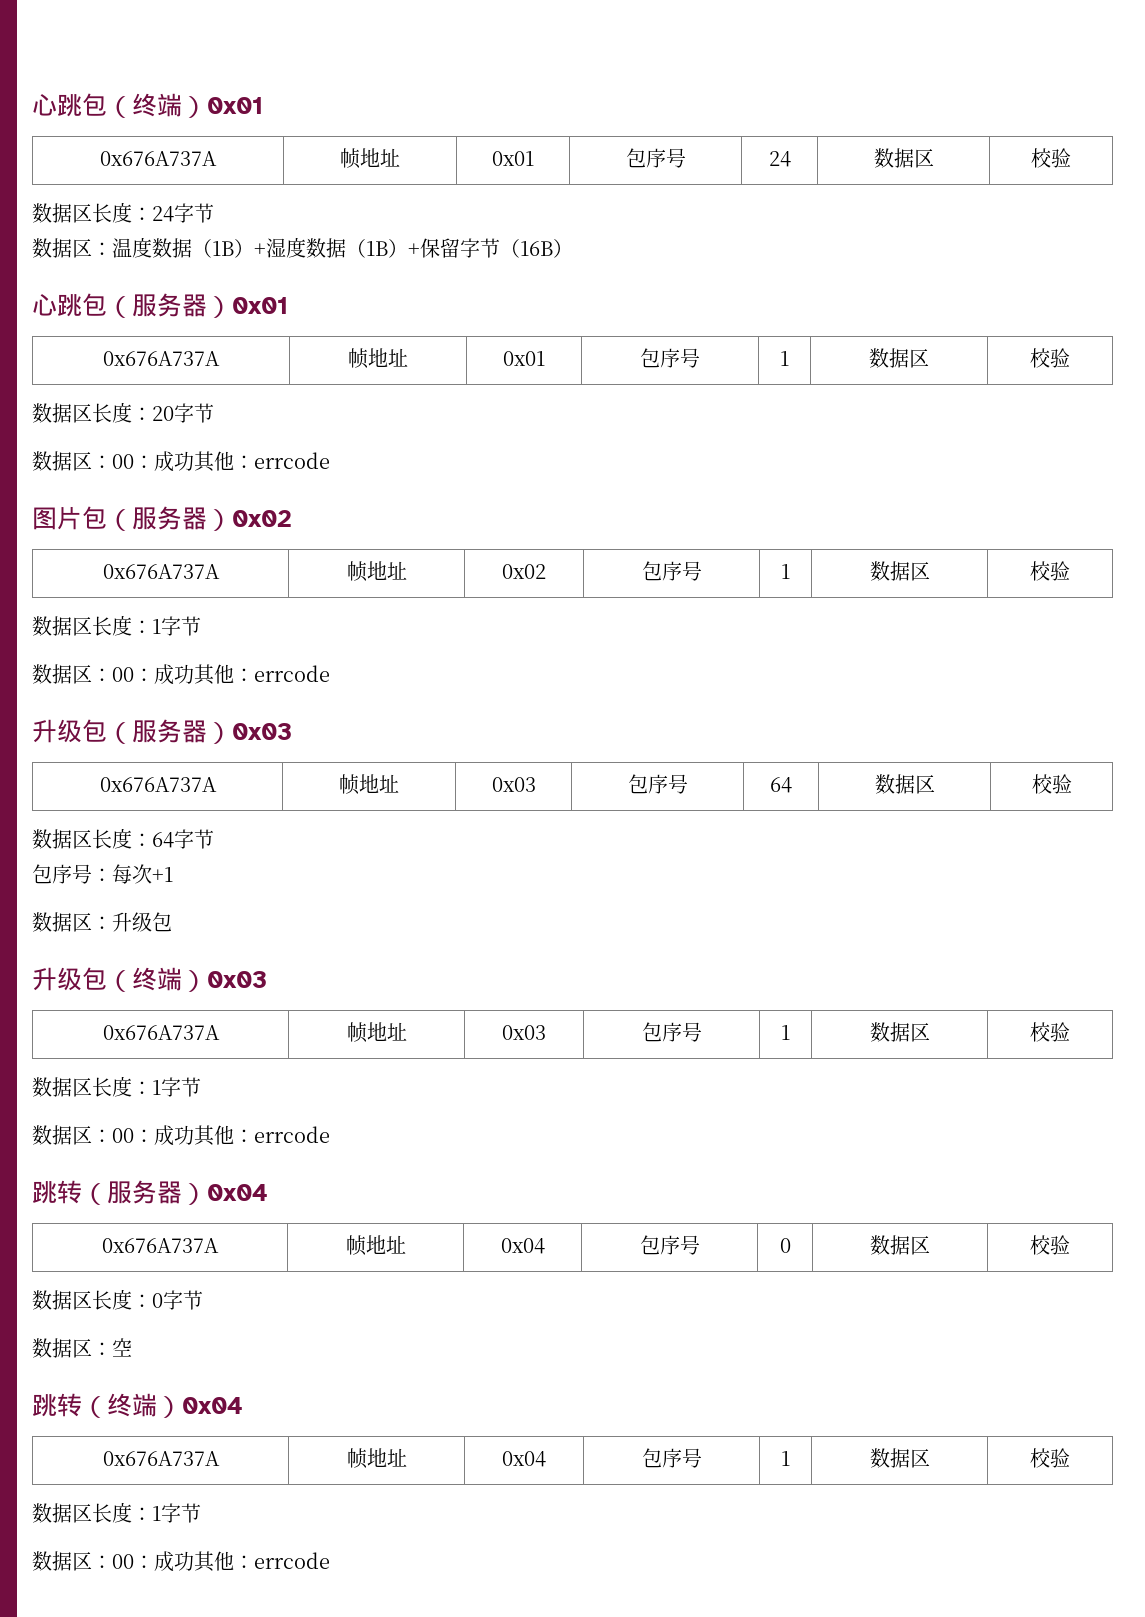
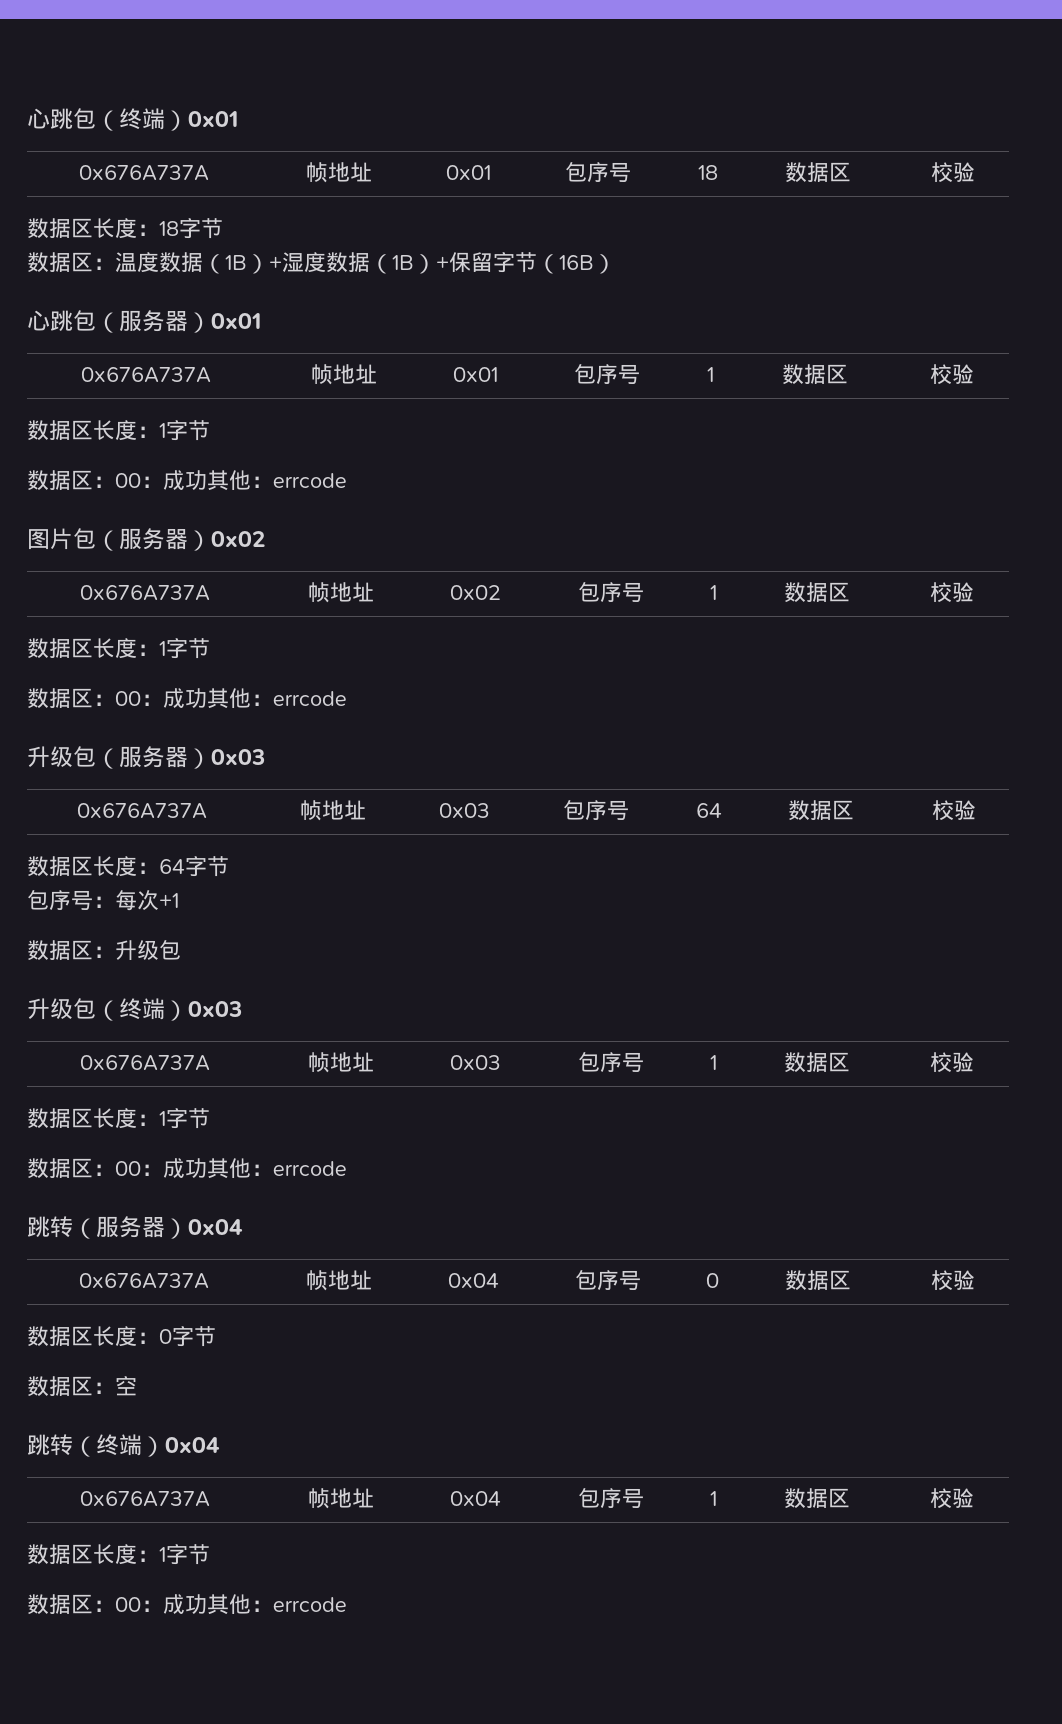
[768,151,791,167] [873,148,934,168] [1031,148,1071,168] [32,202,174,223] 24 | 数据区 | 校验 // 数据区长度：24 -> [697,165,718,180] [784,162,851,183] [930,162,975,183] [27,218,179,239] 18 | 数据区 | 校验 // 数据区长度：18
[152,406,174,421] 20 -> [159,423,166,438] 1

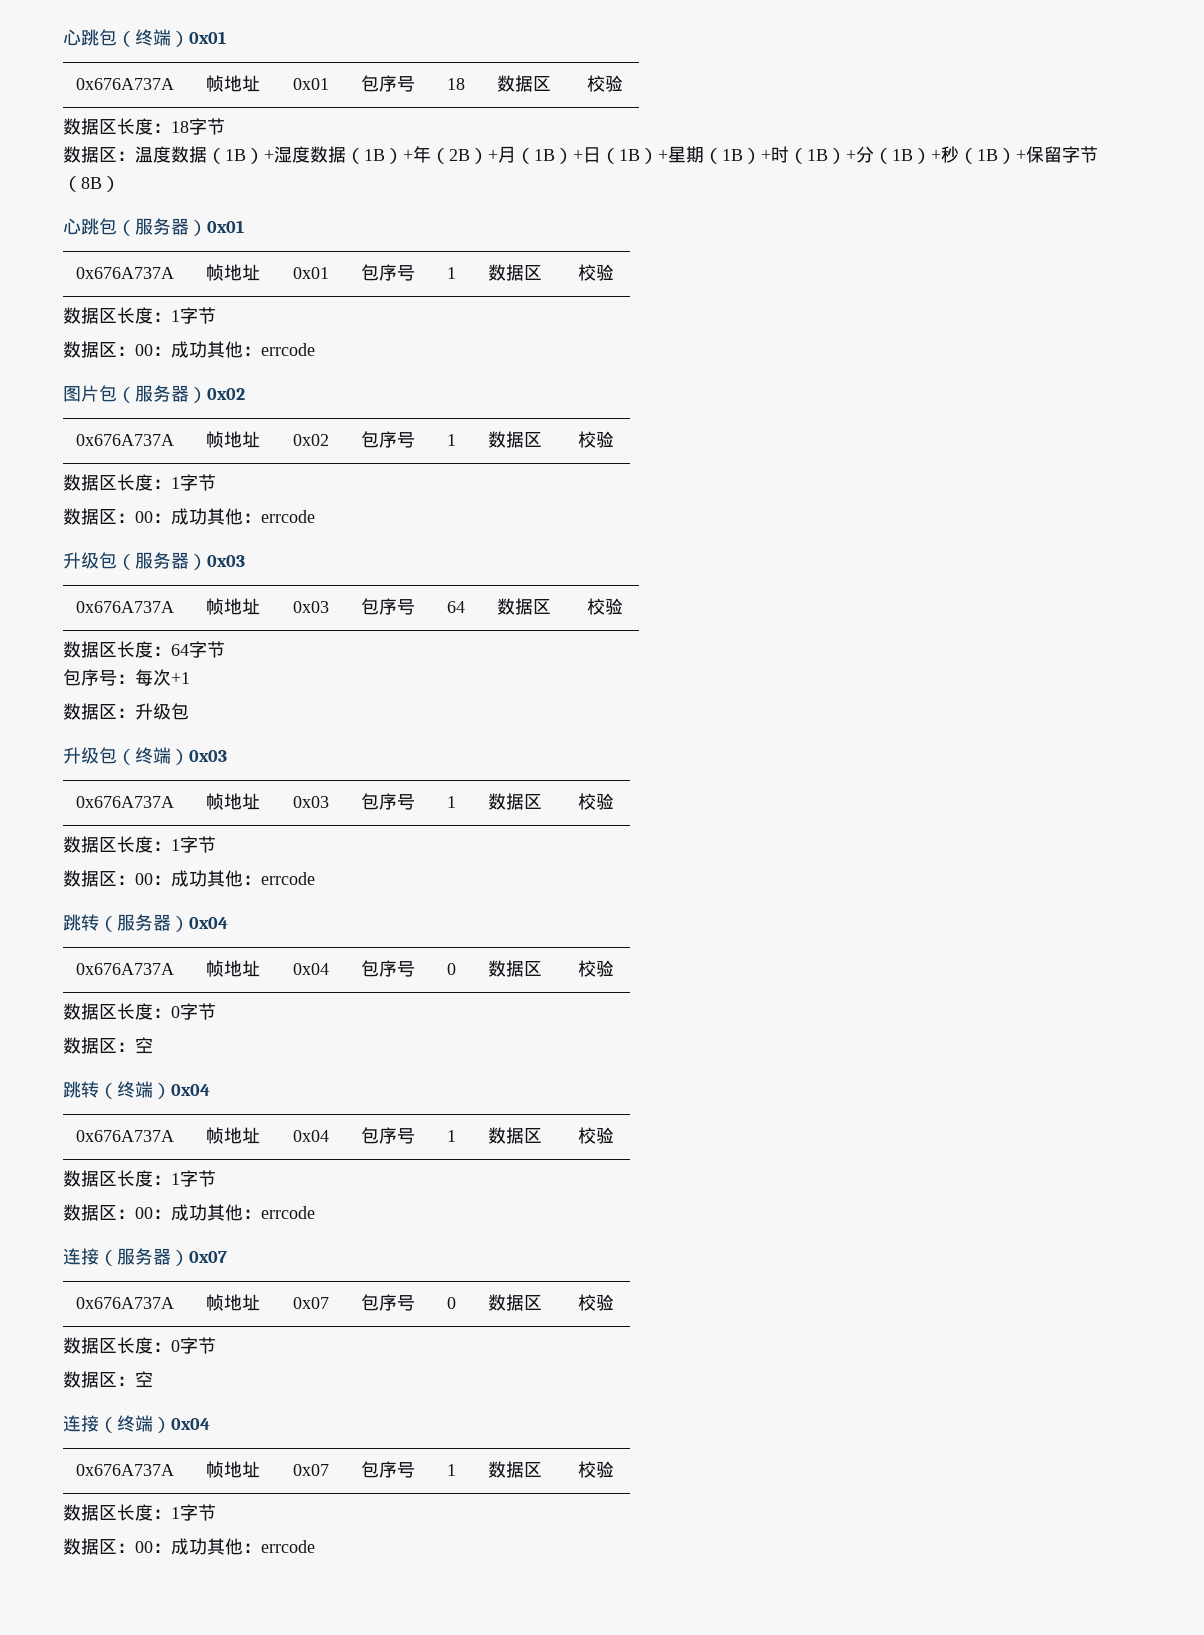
(449, 263) none -> [413,146,1026,164] 年（2B）+月（1B）+日（1B）+星期（1B）+时（1B）+分（1B）+秒（1B）+
[559,255,594,270] 16B -> [81,177,102,189] 8B
(347, 1604) none -> [63,1248,227,1266] [76,1297,174,1309] [206,1294,260,1311] [292,1297,329,1309] [360,1294,415,1311] [446,1297,456,1309] [488,1294,542,1311] [577,1294,614,1311] [63,1337,216,1354] [63,1371,153,1388] [63,1415,210,1433] [76,1464,174,1476] [206,1461,260,1478] [292,1464,329,1476] [360,1461,415,1478] [446,1464,456,1476] [488,1461,542,1478] [577,1461,614,1478] [63,1504,216,1521] [63,1538,315,1555] // 连接（服务器）0x07 // 0x676A737A | 帧地址 | 0x07 | 包序号 | 0 | 数据区 | 校验 // 数据区长度：0字节 // 数据区：空 // 连接（终端）0x04 // 0x676A737A | 帧地址 | 0x07 | 包序号 | 1 | 数据区 | 校验 // 数据区长度：1字节 // 数据区：00：成功其他：errcode

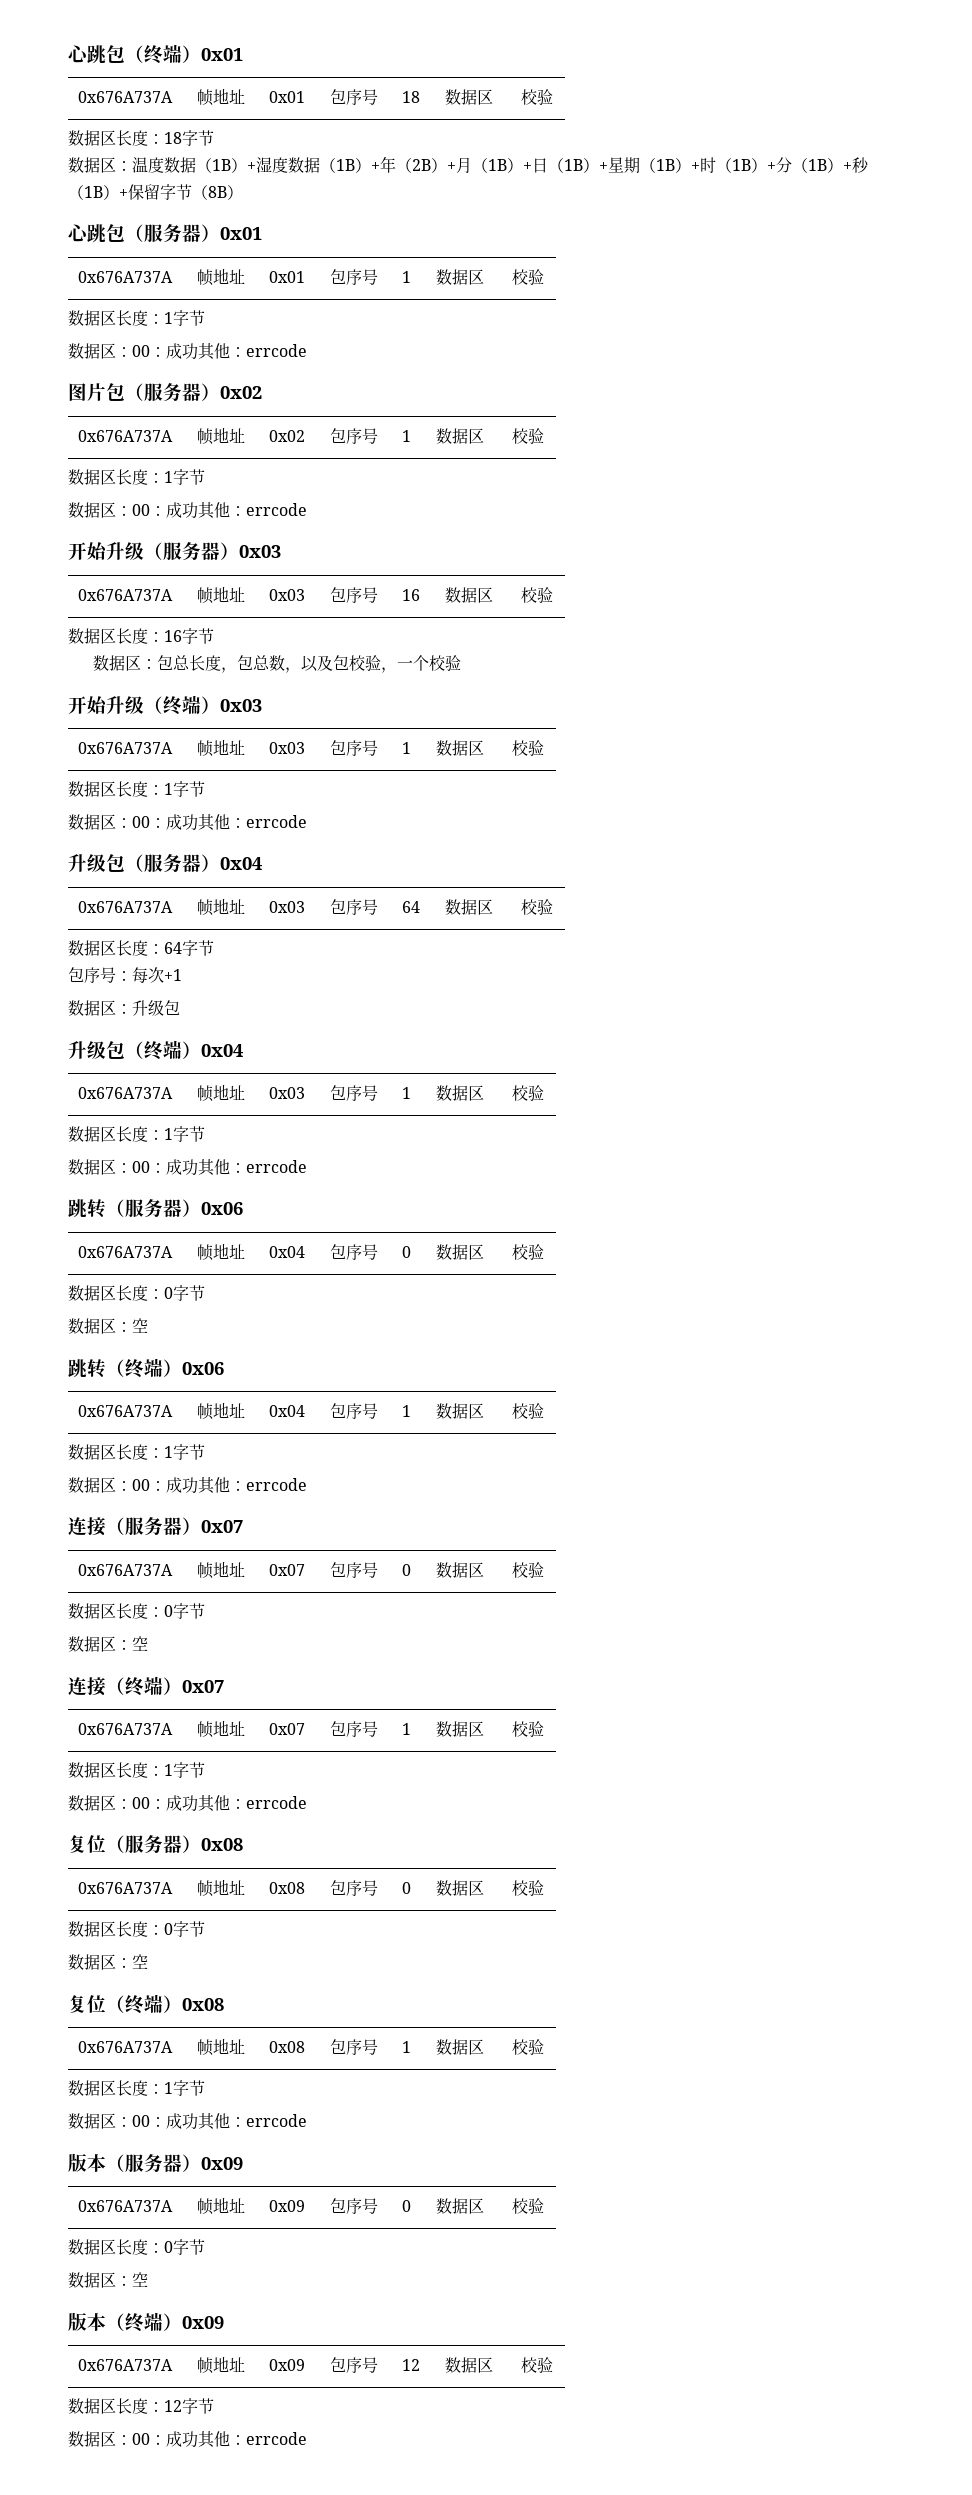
(315, 516) none -> [68,542,281,561] [78,589,173,601] [196,586,245,604] [269,589,305,601] [329,587,378,603] [402,589,420,601] [445,587,493,603] [520,587,553,603] [68,628,214,644] [92,655,461,673] [68,695,262,715] [78,742,173,754] [196,739,245,757] [269,742,305,754] [329,740,378,756] [402,742,411,754] [436,740,484,756] [511,740,544,756] [68,781,205,797] [68,814,307,831] // 开始升级（服务器）0x03 // 0x676A737A | 帧地址 | 0x03 | 包序号 | 16 | 数据区 | 校验 // 数据区长度：16字节 // 数据区：包总长度，包总数，以及包校验，一个校验 // 开始升级（终端）0x03 // 0x676A737A | 帧地址 | 0x03 | 包序号 | 1 | 数据区 | 校验 // 数据区长度：1字节 // 数据区：00：成功其他：errcode
[207,555,245,567] 0x03 -> [220,857,262,870] 0x04
[189,750,227,762] 0x03 -> [201,1044,243,1057] 0x04
[189,917,228,929] 0x04 -> [201,1202,243,1215] 0x06
[171,1084,210,1096] 0x04 -> [182,1362,224,1375] 0x06
[171,1418,210,1430] 0x04 -> [182,1680,224,1693] 0x07
(315, 1546) none -> [68,1835,243,1854] [78,1882,173,1894] [196,1879,245,1897] [269,1882,305,1894] [329,1880,378,1896] [402,1882,411,1894] [436,1880,484,1896] [511,1880,544,1896] [68,1921,205,1937] [68,1954,148,1970] [68,1994,224,2014] [78,2041,173,2053] [196,2038,245,2056] [269,2041,305,2053] [329,2039,378,2055] [402,2041,411,2053] [436,2039,484,2055] [511,2039,544,2055] [68,2080,205,2096] [68,2113,307,2130] [68,2153,243,2173] [78,2200,173,2212] [196,2197,245,2215] [269,2200,305,2212] [329,2198,378,2214] [402,2200,411,2212] [436,2198,484,2214] [511,2198,544,2214] [68,2239,205,2255] [68,2272,148,2288] [68,2312,224,2332] [78,2359,173,2371] [196,2356,245,2374] [269,2359,305,2371] [329,2357,378,2373] [402,2359,420,2371] [445,2357,493,2373] [520,2357,553,2373] [68,2398,214,2414] [68,2431,307,2448] // 复位（服务器）0x08 // 0x676A737A | 帧地址 | 0x08 | 包序号 | 0 | 数据区 | 校验 // 数据区长度：0字节 // 数据区：空 // 复位（终端）0x08 // 0x676A737A | 帧地址 | 0x08 | 包序号 | 1 | 数据区 | 校验 // 数据区长度：1字节 // 数据区：00：成功其他：errcode // 版本（服务器）0x09 // 0x676A737A | 帧地址 | 0x09 | 包序号 | 0 | 数据区 | 校验 // 数据区长度：0字节 // 数据区：空 // 版本（终端）0x09 // 0x676A737A | 帧地址 | 0x09 | 包序号 | 12 | 数据区 | 校验 // 数据区长度：12字节 // 数据区：00：成功其他：errcode

